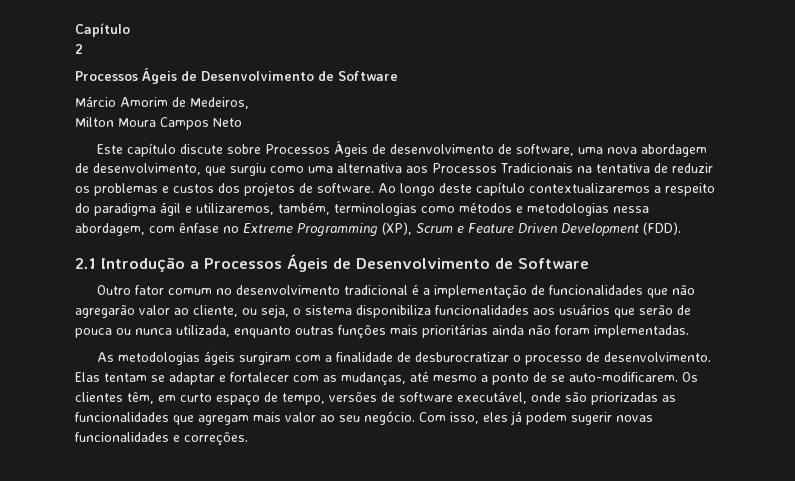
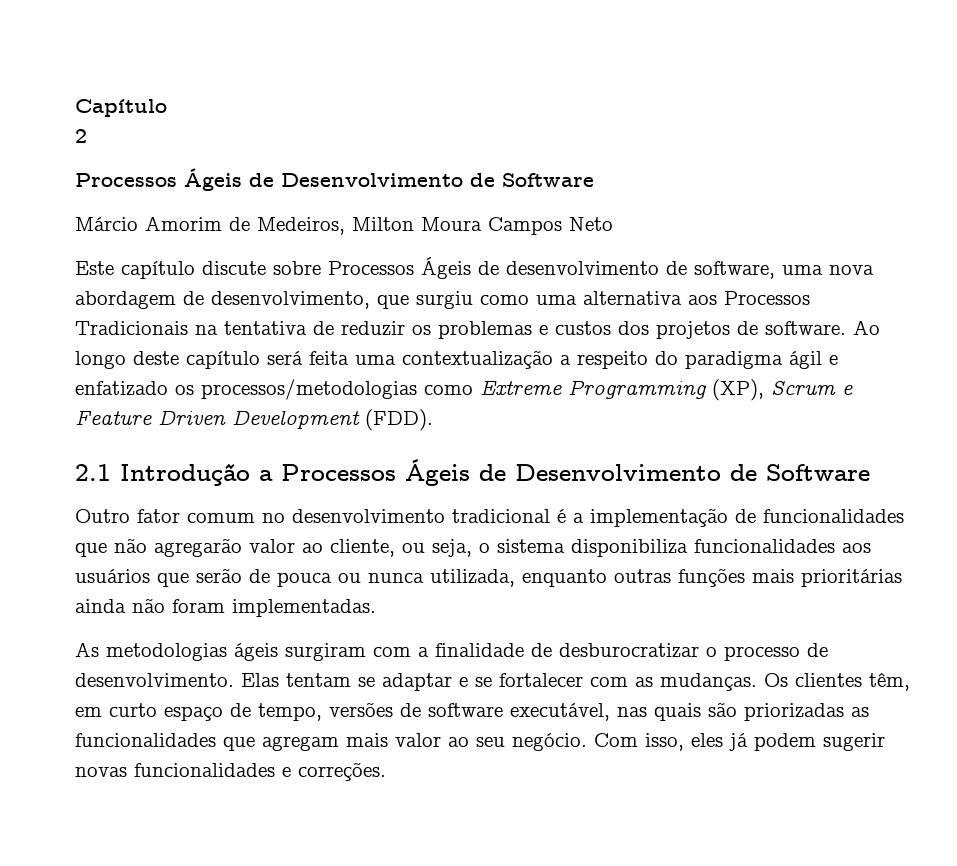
(249, 103) // -> (345, 226) none
[529,183,650,193] contextualizaremos -> [267,350,553,369] será feita uma contextualização
[196,202,649,216] [75,222,239,236] utilizaremos, também, terminologias como métodos e metodologias nessa abordagem, com ênfase no -> [75,379,473,400] enfatizado os processos/metodologias como
(226, 378) none -> [475,677,492,687] se
[341,371,678,386] mudanças, até mesmo a ponto de se auto-modificarem. -> [660,673,757,691] mudanças.
[531,392,561,402] onde -> [617,703,701,721] nas quais

